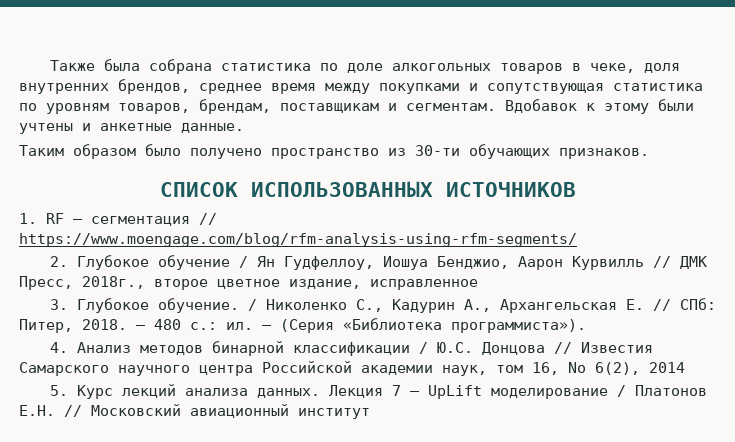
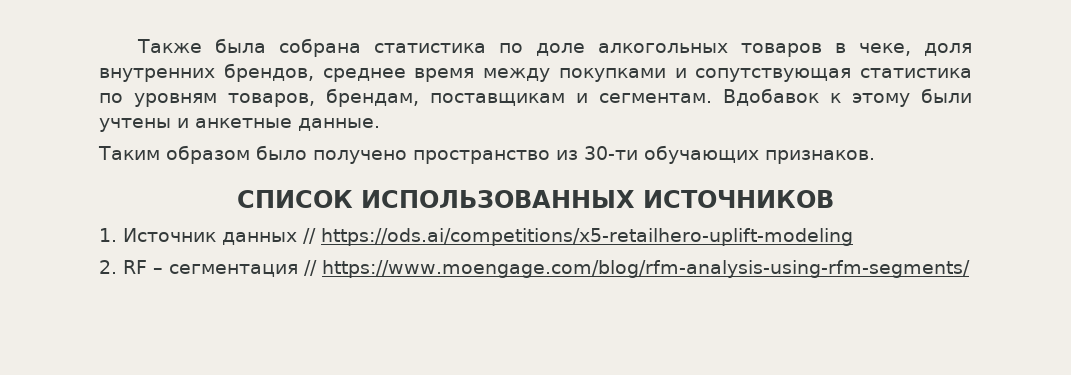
(37, 218) none -> [123,228,853,246] [99,260,117,274] Источник данных // https://ods.ai/competitions/x5-retailhero-uplift-modeling // 2.
[49,255,707,270] [19,276,478,290] [49,298,716,313] [19,318,586,333] [49,341,653,356] [19,361,685,376] [49,384,707,399] [19,404,370,419] // 2. Глубокое обучение / Ян Гудфеллоу, Иошуа Бенджио, Аарон Курвилль // ДМК Пресс, 2018г., второе цветное издание, исправленное // 3. Глубокое обучение. / Николенко С., Кадурин А., Архангельская Е. // СПб: Питер, 2018. — 480 с.: ил. — (Серия «Библиотека программиста»). // 4. Анализ методов бинарной классификации / Ю.С. Донцова // Известия Самарского научного центра Российской академии наук, том 16, No 6(2), 2014 // 5. Курс лекций анализа данных. Лекция 7 – UpLift моделирование / Платонов Е.Н. // Московский авиационный институт -> (970, 269) none

